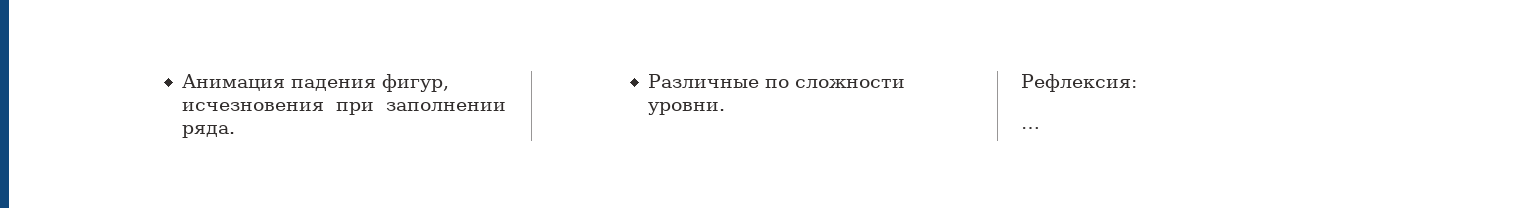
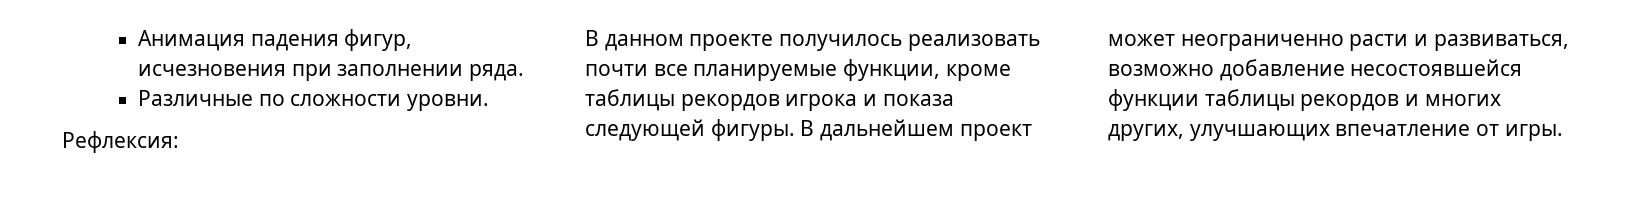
[1021,127,1040,129] … -> [585,30,1040,51] [585,59,1011,81] [585,89,954,111] [585,119,1032,141] [1108,34,1569,51] [1108,59,1523,81] [1108,89,1501,111] [1108,124,1563,141] В данном проекте получилось реализовать почти все планируемые функции, кроме таблицы рекордов игрока и показа следующей фигуры. В дальнейшем проект может неограниченно расти и развиваться, возможно добавление несостоявшейся функции таблицы рекордов и многих других, улучшающих впечатление от игры.

